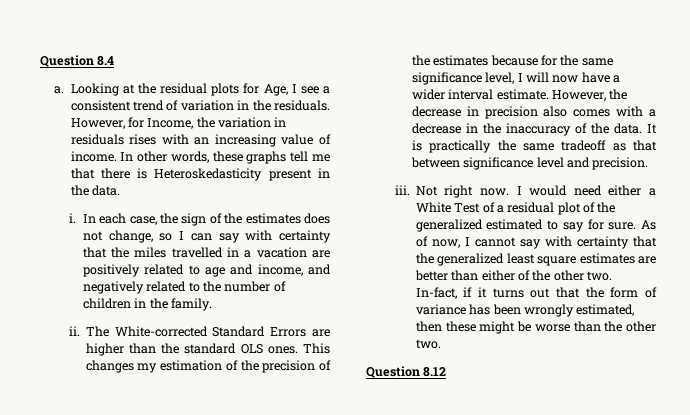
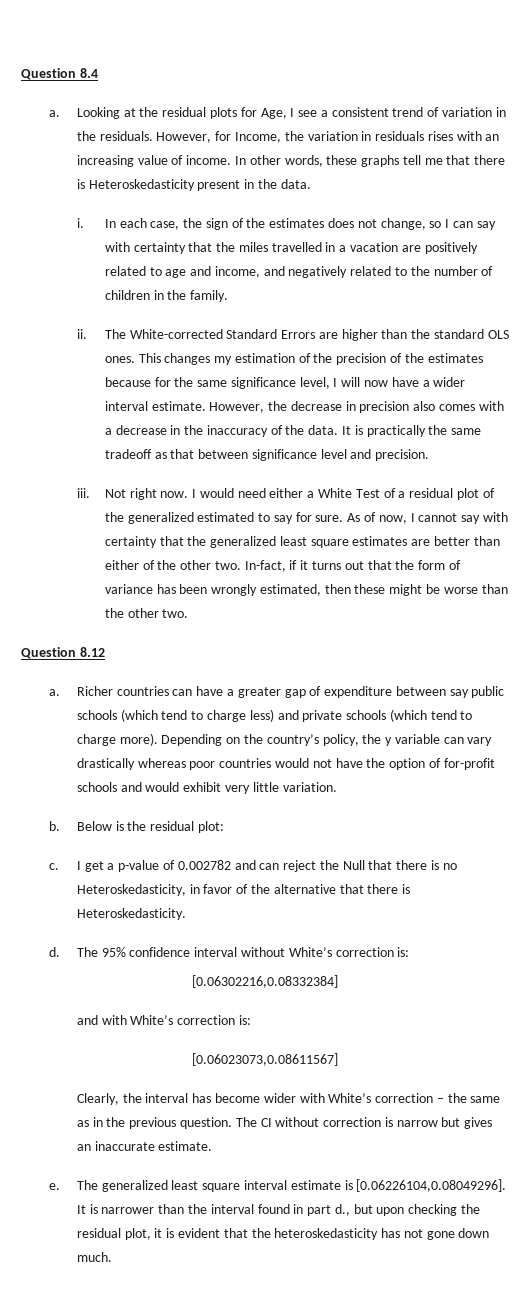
(447, 372) none -> [48,686,505,698] [76,709,473,722] [76,733,493,746] [76,758,495,770] [76,782,337,794] [48,821,224,833] [48,860,457,872] [76,884,411,896] [76,908,186,920] [48,947,410,957] [192,975,338,988] [76,1015,251,1025] [192,1053,338,1066] [76,1093,501,1105] [76,1117,493,1129] [76,1141,213,1151] [48,1179,507,1192] [76,1204,480,1216] [76,1228,490,1240] [76,1252,112,1262] // a. Richer countries can have a greater gap of expenditure between say public schools (which tend to charge less) and private schools (which tend to charge more). Depending on the country’s policy, the y variable can vary drastically whereas poor countries would not have the option of for-profit schools and would exhibit very little variation. // b. Below is the residual plot: // c. I get a p-value of 0.002782 and can reject the Null that there is no Heteroskedasticity, in favor of the alternative that there is Heteroskedasticity. // d. The 95% confidence interval without White’s correction is: // [0.06302216,0.08332384] // and with White’s correction is: // [0.06023073,0.08611567] // Clearly, the interval has become wider with White’s correction – the same as in the previous question. The CI without correction is narrow but gives an inaccurate estimate. // e. The generalized least square interval estimate is [0.06226104,0.08049296]. It is narrower than the interval found in part d., but upon checking the residual plot, it is evident that the heteroskedasticity has not gone down much.

